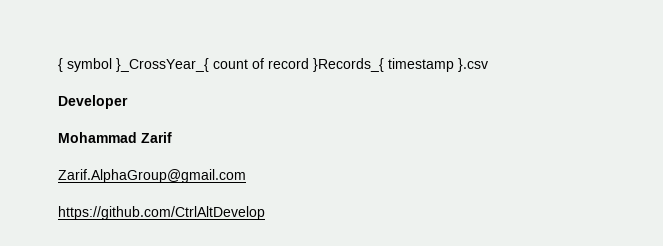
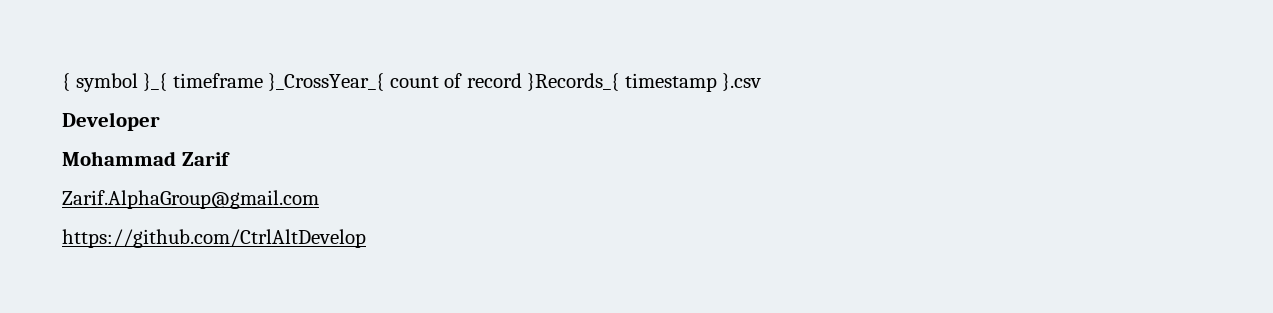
(112, 65) none -> [143,73,263,91] }_{ timeframe

